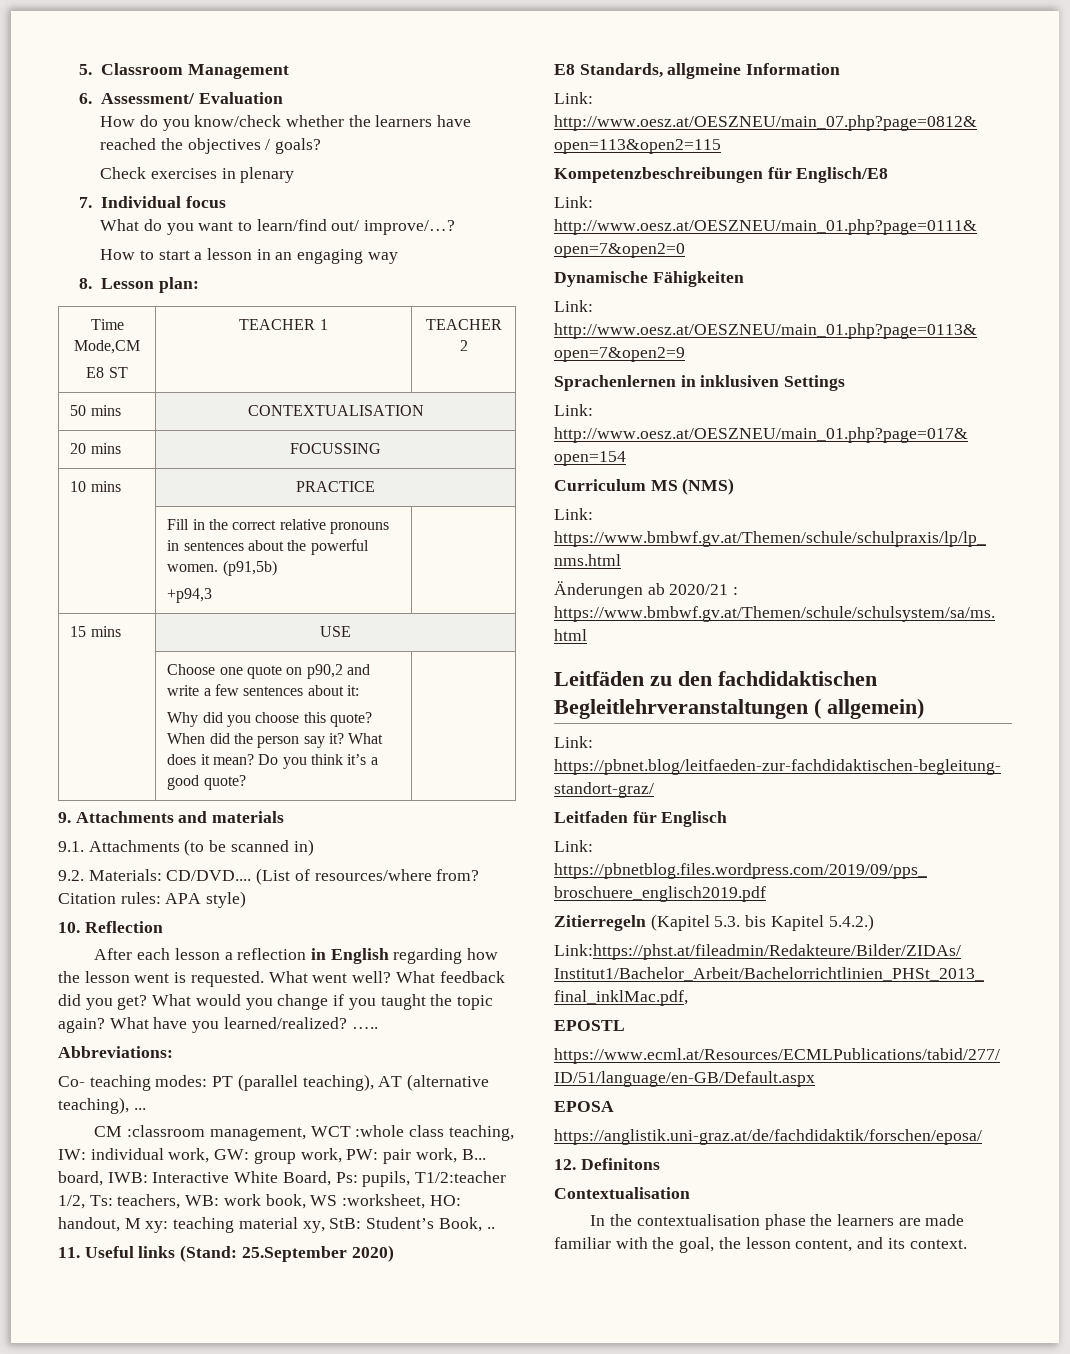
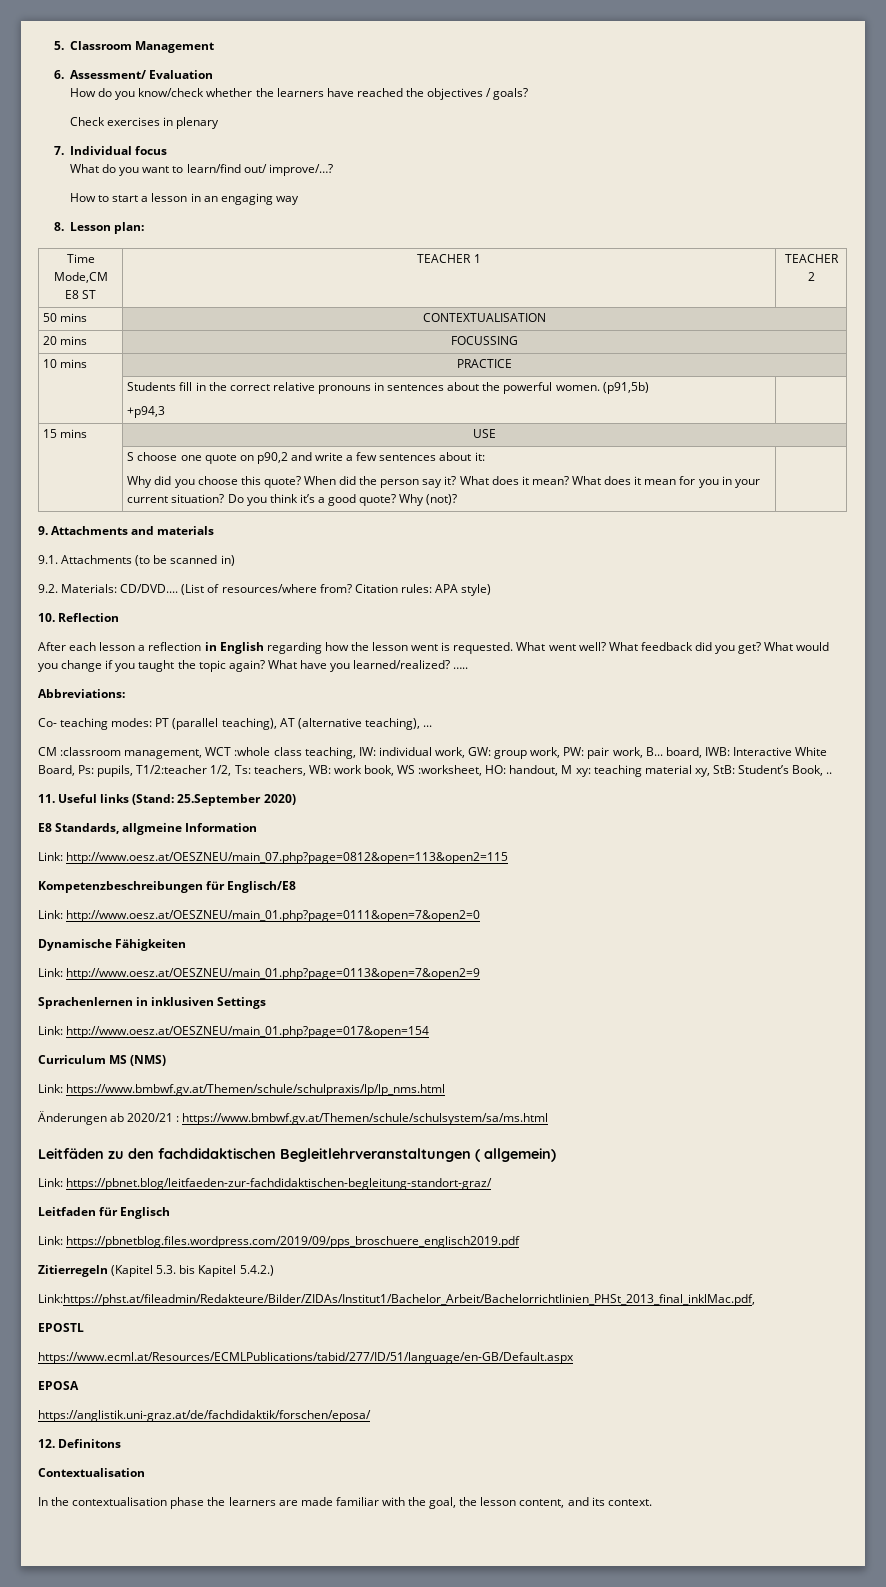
[167,519,190,530] Fill -> [127,382,193,391] Students fill
[167,664,216,675] Choose -> [127,452,178,461] S choose
(254, 759) none -> [571,476,760,488] [127,494,225,503] What does it mean for you in your current situation?
(246, 782) none -> [399,494,458,506] Why (not)?

